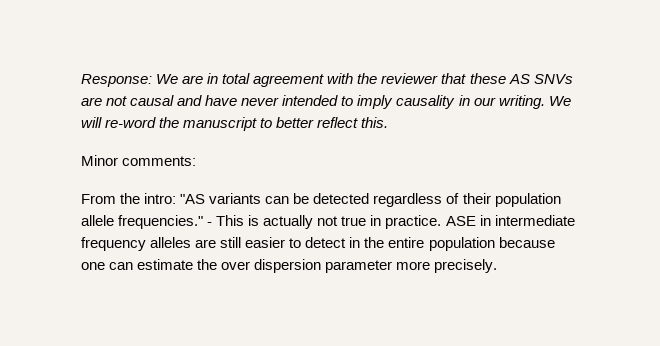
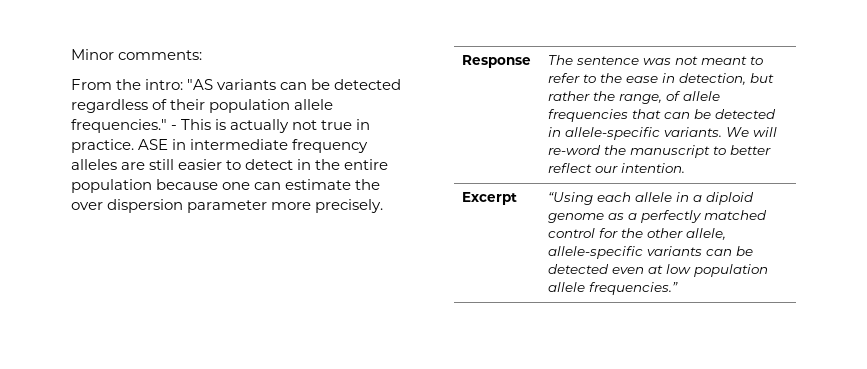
[81,73,573,87] [81,95,571,109] [81,117,389,131] Response: We are in total agreement with the reviewer that these AS SNVs are not causal and have never intended to imply causality in our writing. We will re-word the manuscript to better reflect this. // -> (71, 54) none
(498, 266) none -> [462,55,532,68] [548,55,764,65] [548,73,775,85] [548,91,721,104] [548,109,777,122] [548,127,778,140] [548,145,772,158] [548,163,686,173] [462,192,518,205] [548,192,755,205] [548,210,768,223] [548,228,727,240] [548,246,754,259] [548,264,769,277] [548,282,679,295] // Response | The sentence was not meant to refer to the ease in detection, but rather the range, of allele frequencies that can be detected in allele-specific variants. We will re-word the manuscript to better reflect our intention. // Excerpt | “Using each allele in a diploid genome as a perfectly matched control for the other allele, allele-specific variants can be detected even at low population allele frequencies.”

